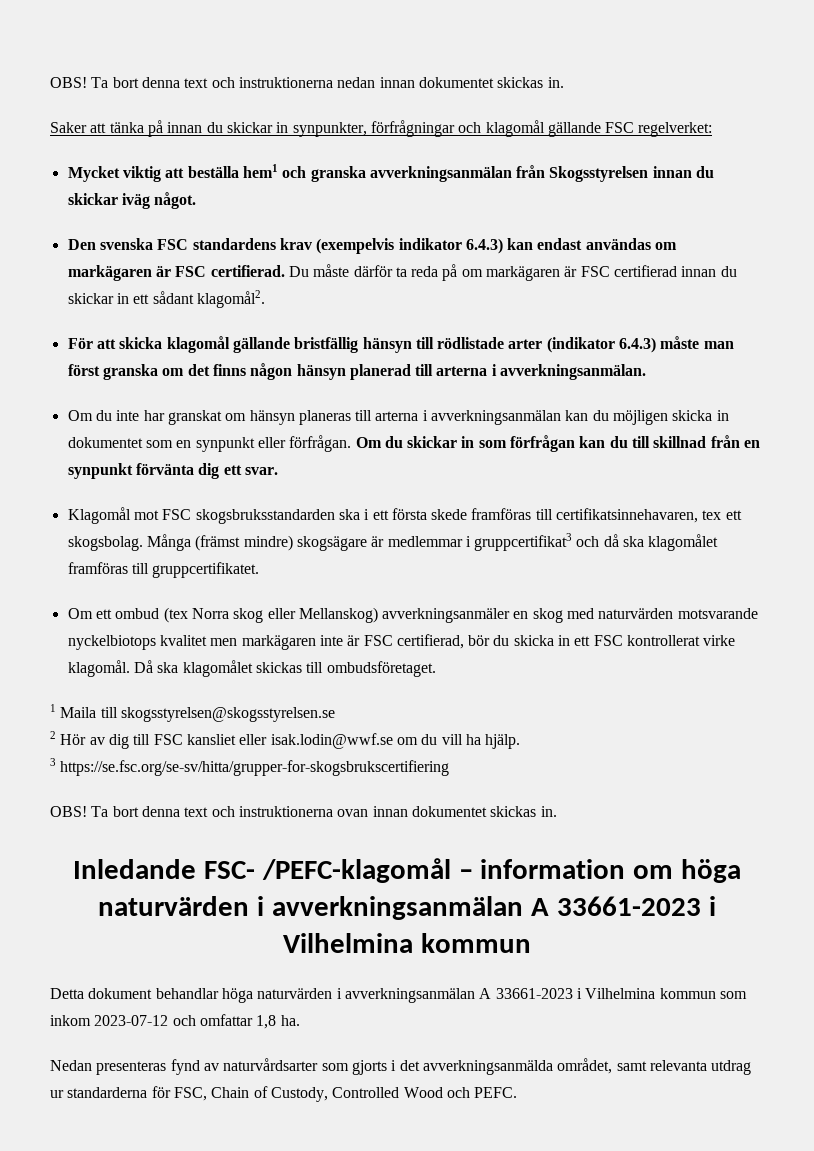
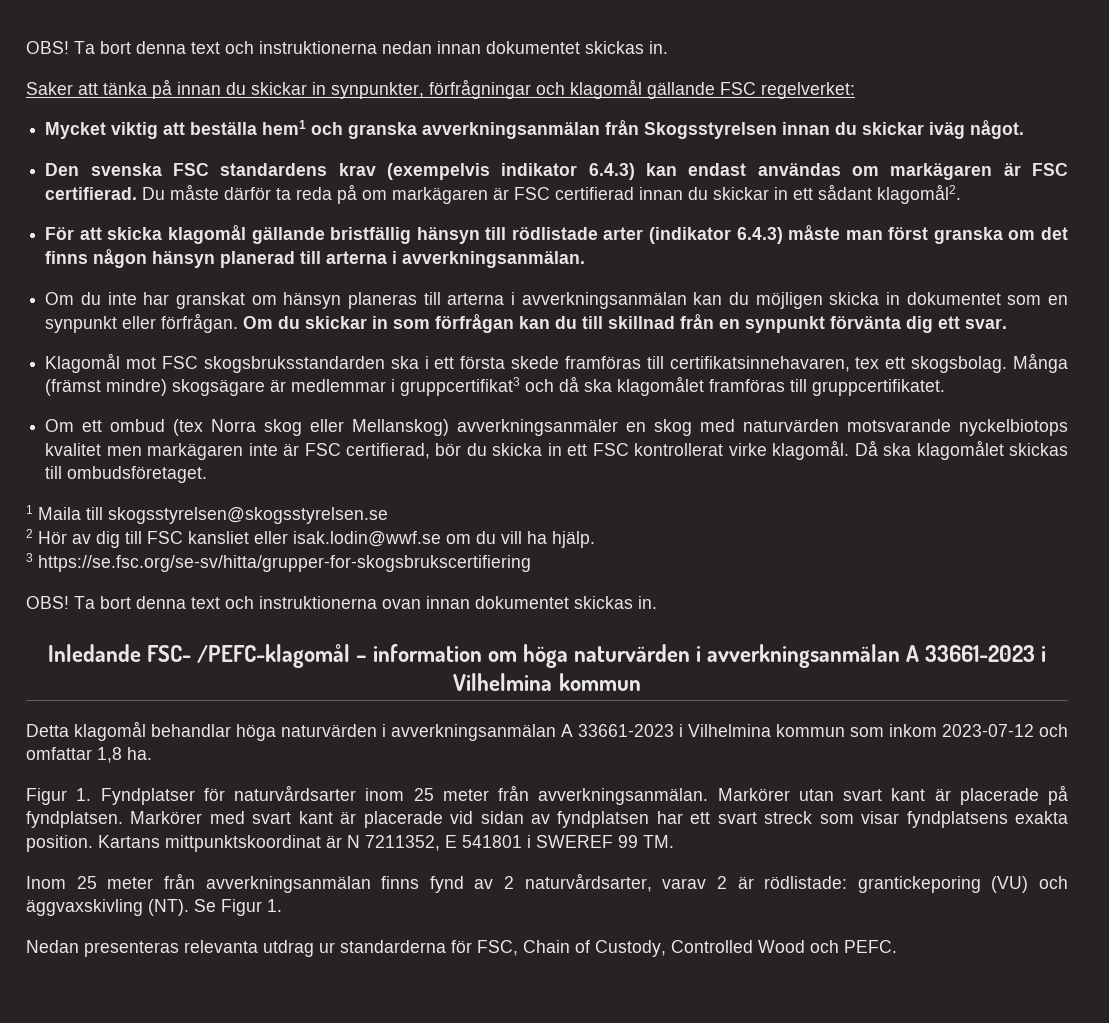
[88,988,153,999] dokument -> [74,721,146,741] klagomål
[50,1058,647,1075] Nedan presenteras fynd av naturvårdsarter som gjorts i det avverkningsanmälda området, samt -> [26,785,1068,805] [26,811,1069,828] [26,835,674,852] [26,873,1068,893] [26,899,282,916] [26,940,179,957] Figur 1. Fyndplatser för naturvårdsarter inom 25 meter från avverkningsanmälan. Markörer utan svart kant är placerade på fyndplatsen. Markörer med svart kant är placerade vid sidan av fyndplatsen har ett svart streck som visar fyndplatsens exakta position. Kartans mittpunktskoordinat är N 7211352, E 541801 i SWEREF 99 TM. // Inom 25 meter från avverkningsanmälan finns fynd av 2 naturvårdsarter, varav 2 är rödlistade: grantickeporing (VU) och äggvaxskivling (NT). Se Figur 1. // Nedan presenteras

